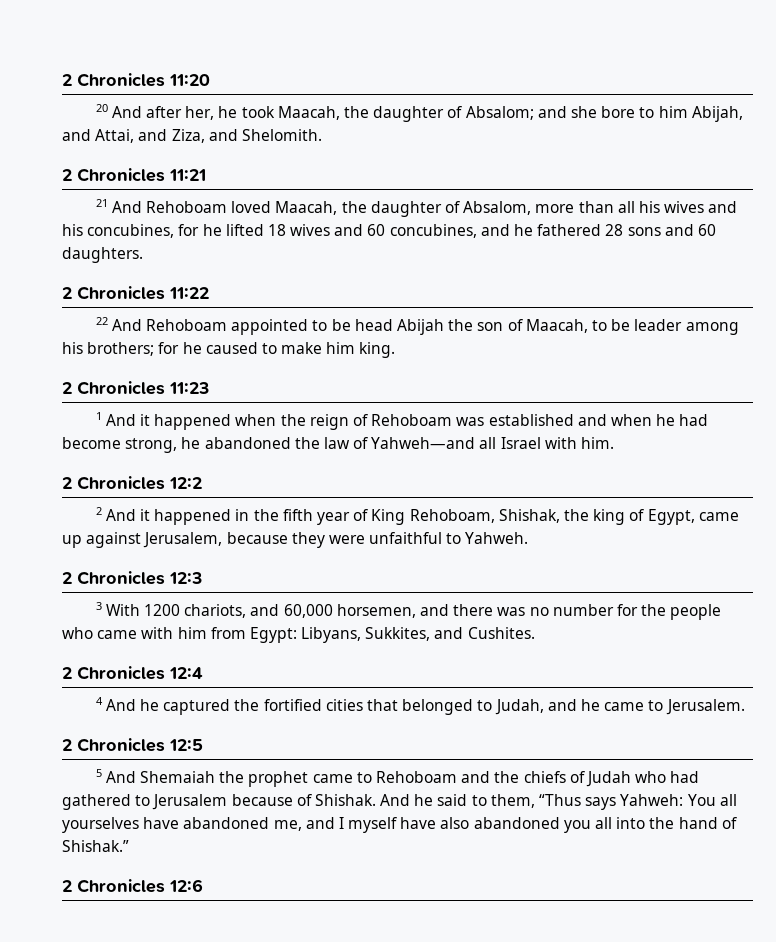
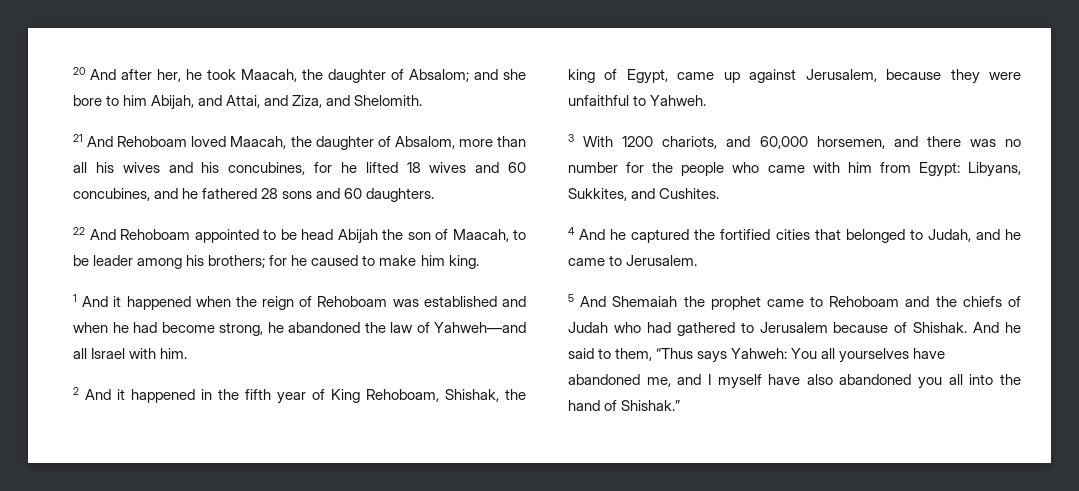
[62,73,210,87] 2 Chronicles 11:20 // -> (73, 71) none
[62,168,206,182] // 2 Chronicles 11:21 -> (423, 100) none
[62,286,209,300] // 2 Chronicles 11:22 -> (435, 195) none
[62,381,210,395] // 2 Chronicles 11:23 -> (479, 262) none
[62,476,202,490] // 2 Chronicles 12:2 -> (188, 353) none
[62,571,203,585] // 2 Chronicles 12:3 -> (707, 100) none
[62,666,203,680] // 2 Chronicles 12:4 -> (720, 193) none
[62,738,203,752] // 2 Chronicles 12:5 -> (698, 260) none
[62,879,203,893] // 2 Chronicles 12:6 -> (681, 405) none

